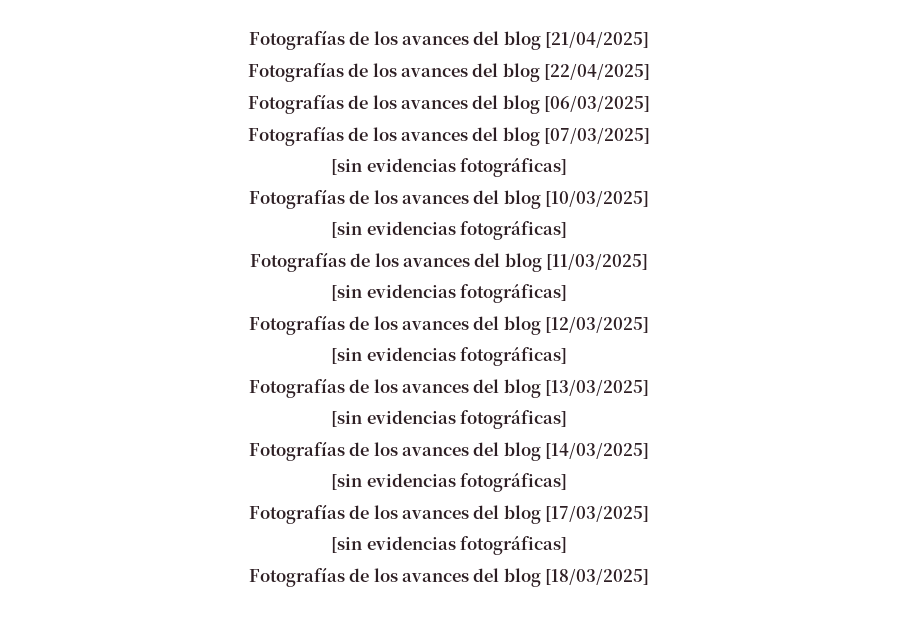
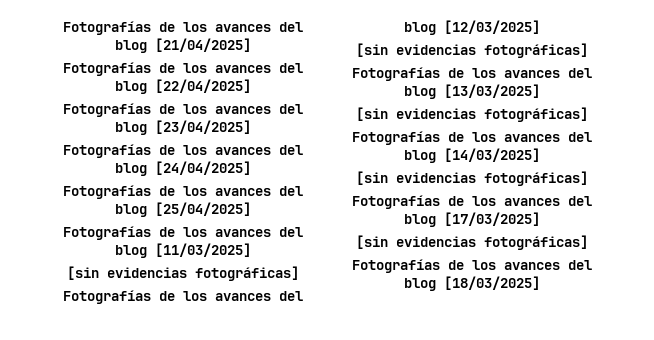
[544,95,651,112] [247,126,651,146] [331,158,567,177] [248,189,650,209] [331,221,567,240] [06/03/2025] // Fotografías de los avances del blog [07/03/2025] // [sin evidencias fotográficas] // Fotografías de los avances del blog [10/03/2025] // [sin evidencias fotográficas] -> [154,120,251,134] [62,144,303,158] [114,161,251,176] [62,185,303,199] [114,202,251,217] [23/04/2025] // Fotografías de los avances del blog [24/04/2025] // Fotografías de los avances del blog [25/04/2025]

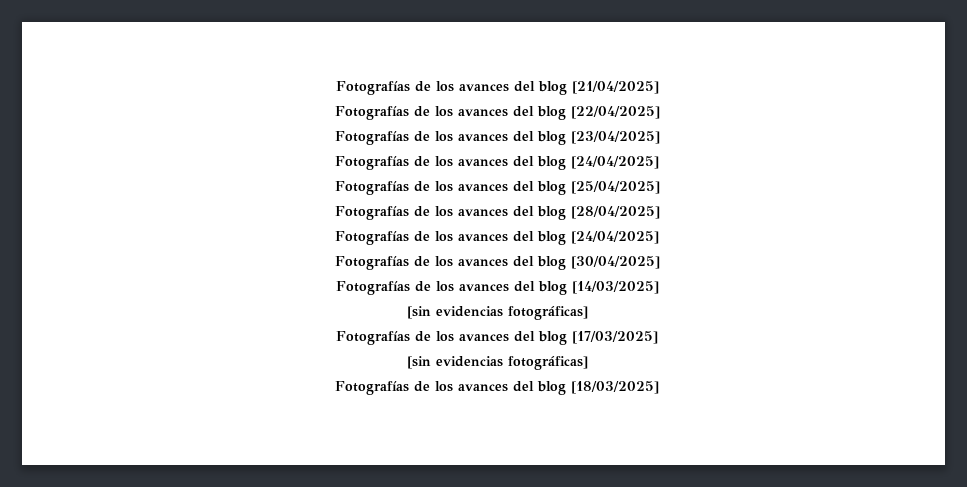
[154,243,251,257] [66,266,299,281] [62,290,303,304] [403,20,540,35] [355,43,588,58] [351,67,592,81] [403,84,540,99] [355,107,588,122] [11/03/2025] // [sin evidencias fotográficas] // Fotografías de los avances del blog [12/03/2025] // [sin evidencias fotográficas] // Fotografías de los avances del blog [13/03/2025] // [sin evidencias fotográficas] -> [570,206,660,219] [335,231,659,245] [334,256,660,270] [28/04/2025] // Fotografías de los avances del blog [24/04/2025] // Fotografías de los avances del blog [30/04/2025]

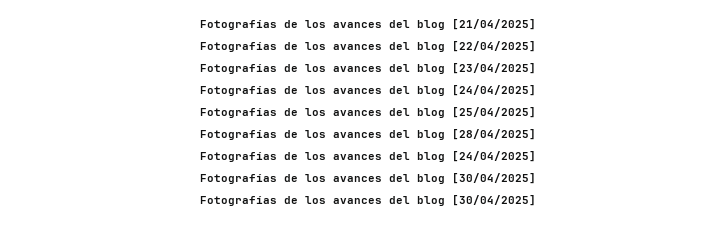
[571,281,659,294] [406,306,588,320] [336,331,658,345] [406,356,588,370] [335,381,659,395] [14/03/2025] // [sin evidencias fotográficas] // Fotografías de los avances del blog [17/03/2025] // [sin evidencias fotográficas] // Fotografías de los avances del blog [18/03/2025] -> [451,195,536,206] [30/04/2025]

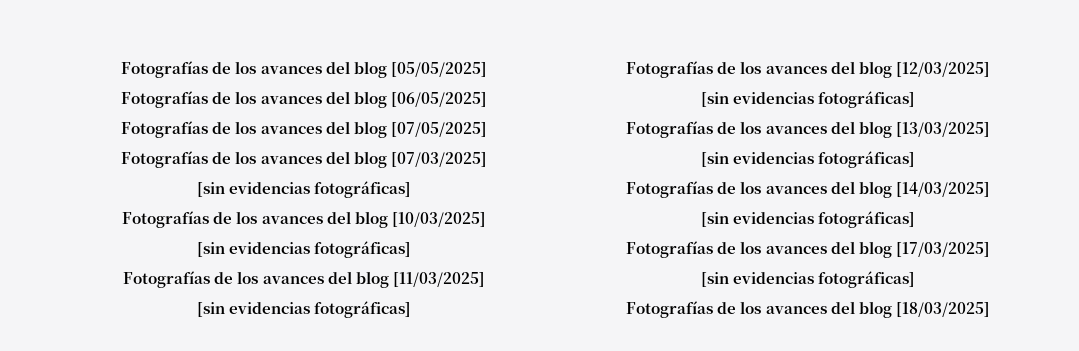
[199,19,536,30] [199,41,536,52] [199,63,536,74] [199,85,536,96] [199,107,536,118] [199,129,536,140] [199,151,536,162] [199,173,536,184] [199,195,536,206] Fotografías de los avances del blog [21/04/2025] // Fotografías de los avances del blog [22/04/2025] // Fotografías de los avances del blog [23/04/2025] // Fotografías de los avances del blog [24/04/2025] // Fotografías de los avances del blog [25/04/2025] // Fotografías de los avances del blog [28/04/2025] // Fotografías de los avances del blog [24/04/2025] // Fotografías de los avances del blog [30/04/2025] // Fotografías de los avances del blog [30/04/2025] -> [121,61,487,78] [121,91,487,108] [121,121,487,138] [121,151,487,168] [196,181,412,198] [122,211,486,228] [196,241,412,258] [123,271,485,288] [196,301,412,318] [626,61,990,78] [700,91,916,108] [626,121,990,138] [700,151,916,168] [626,181,990,198] [700,211,916,228] [626,241,990,258] [700,271,916,288] [626,301,990,318] Fotografías de los avances del blog [05/05/2025] // Fotografías de los avances del blog [06/05/2025] // Fotografías de los avances del blog [07/05/2025] // Fotografías de los avances del blog [07/03/2025] // [sin evidencias fotográficas] // Fotografías de los avances del blog [10/03/2025] // [sin evidencias fotográficas] // Fotografías de los avances del blog [11/03/2025] // [sin evidencias fotográficas] // Fotografías de los avances del blog [12/03/2025] // [sin evidencias fotográficas] // Fotografías de los avances del blog [13/03/2025] // [sin evidencias fotográficas] // Fotografías de los avances del blog [14/03/2025] // [sin evidencias fotográficas] // Fotografías de los avances del blog [17/03/2025] // [sin evidencias fotográficas] // Fotografías de los avances del blog [18/03/2025]

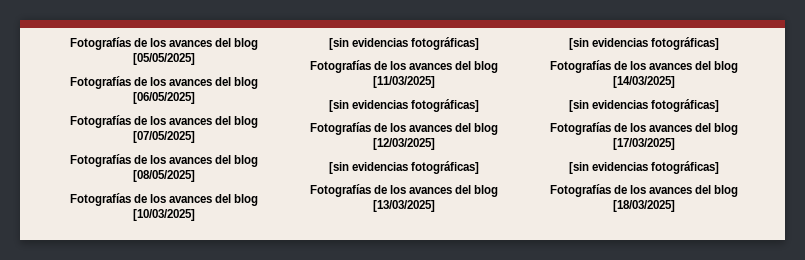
[390,152,487,167] [196,181,412,198] [07/03/2025] // [sin evidencias fotográficas] -> [133,170,195,182] [08/05/2025]

